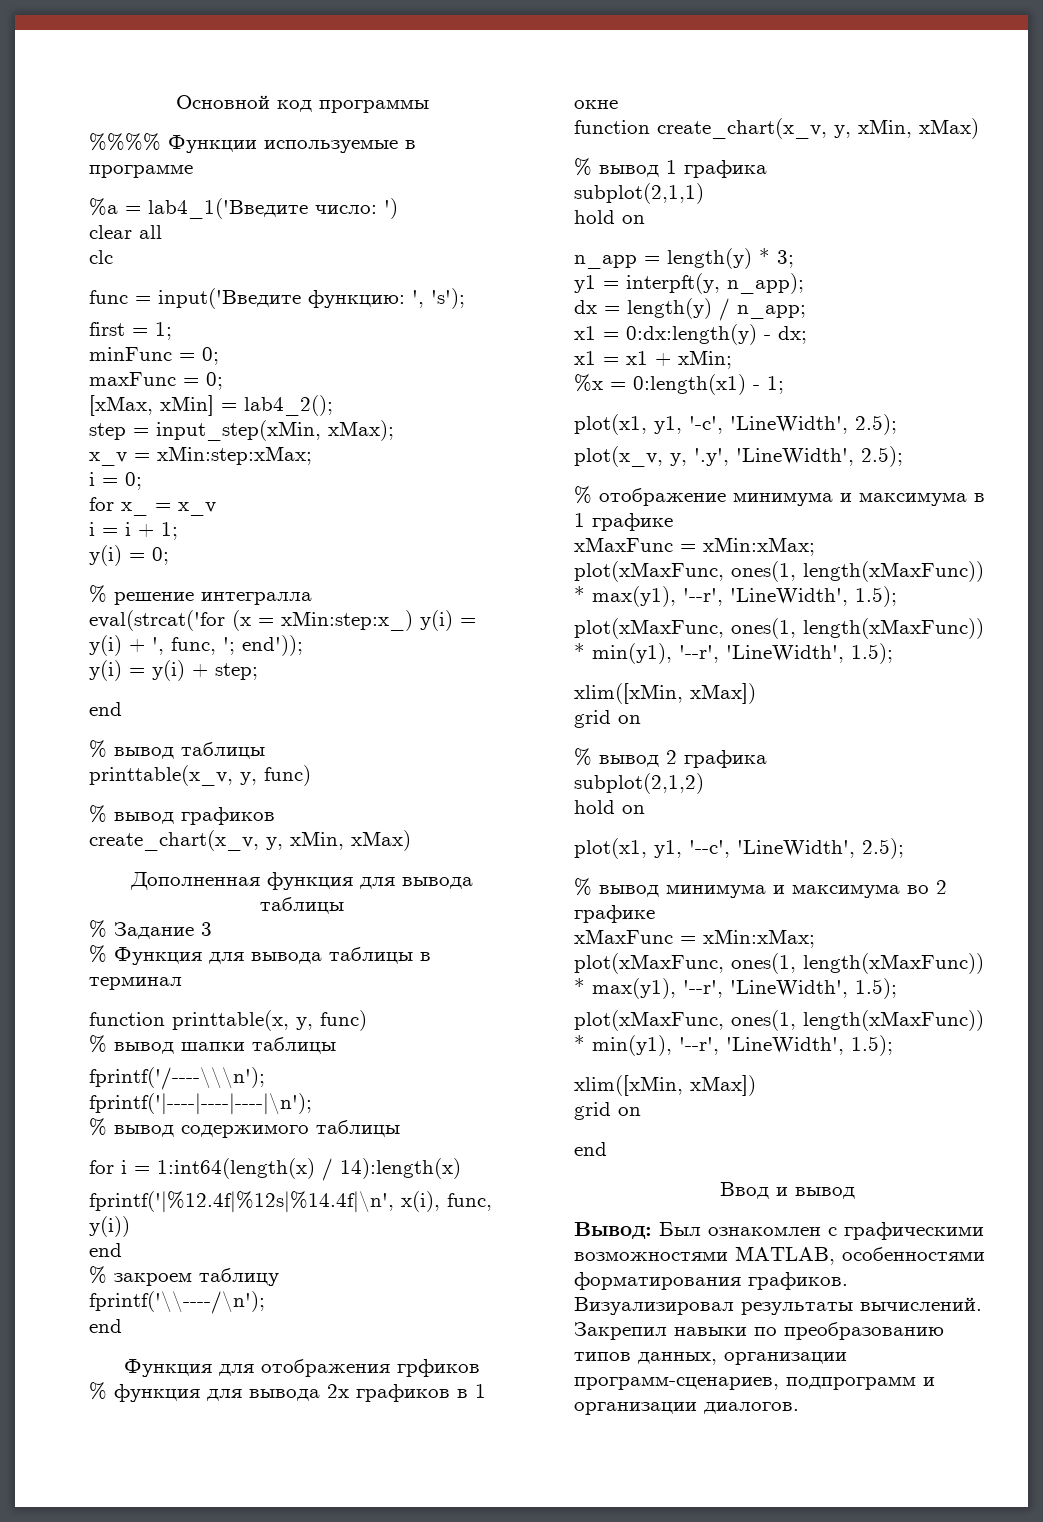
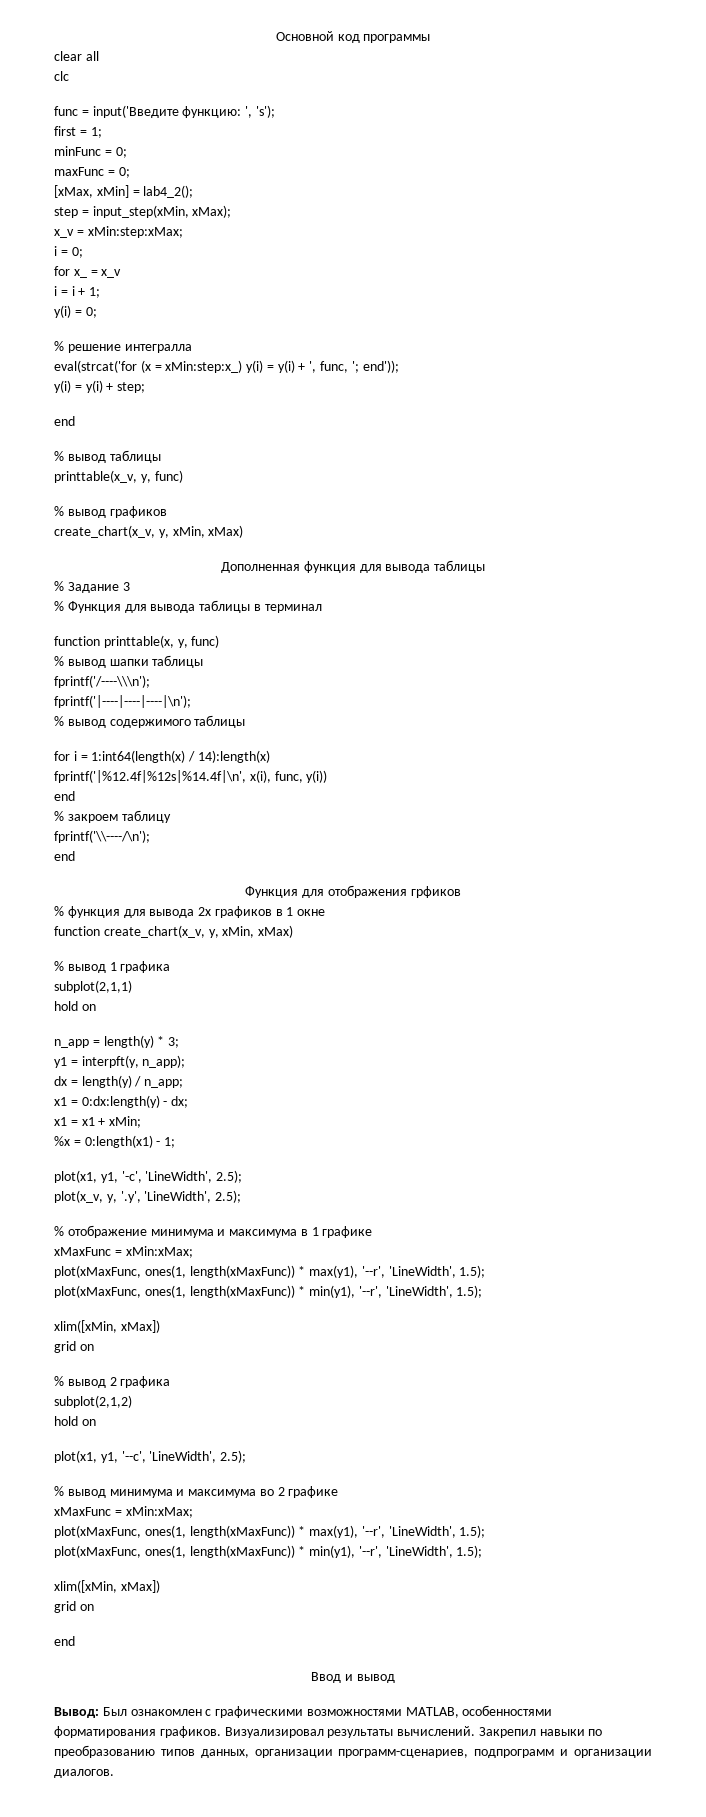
[89,133,416,153] [89,165,193,178] [89,198,398,219] // %%%% Функции используемые в программе // %a = lab4_1('Введите число: ') -> (431, 38) none

